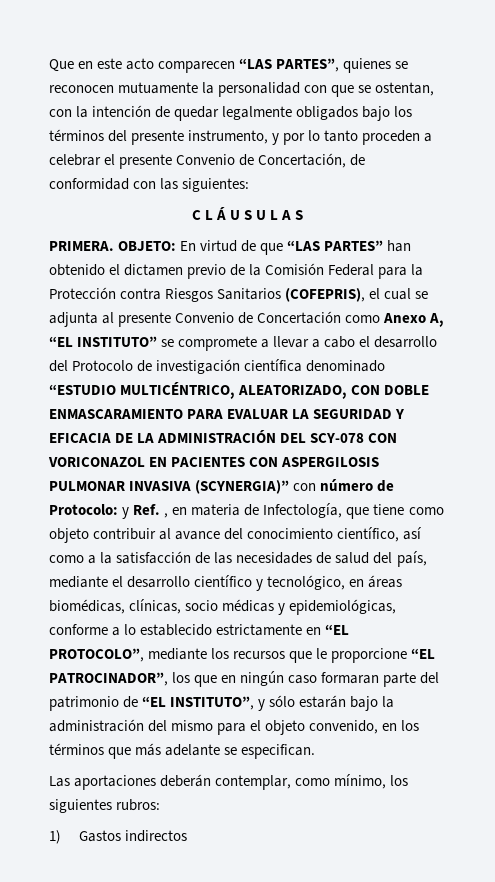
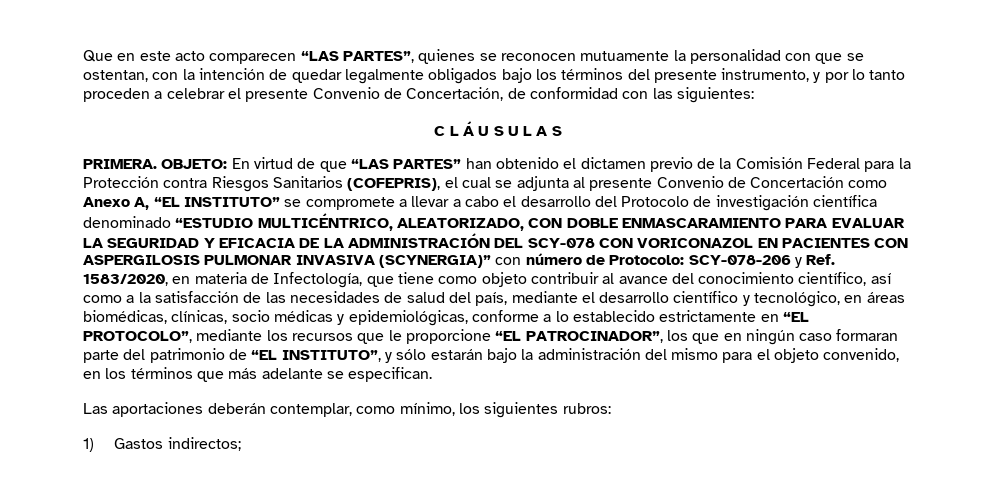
(118, 509) none -> [688,255,791,265] SCY-078-206
[164,513,169,518] , -> [83,274,168,286] 1583/2020,
[124,830,187,842] indirectos -> [167,437,241,451] indirectos;

